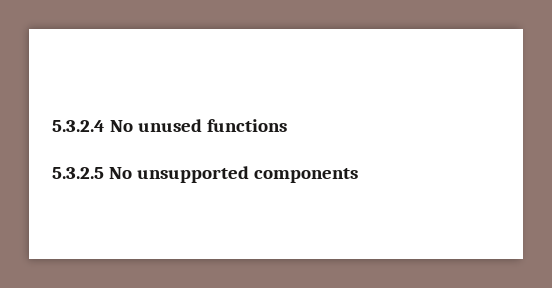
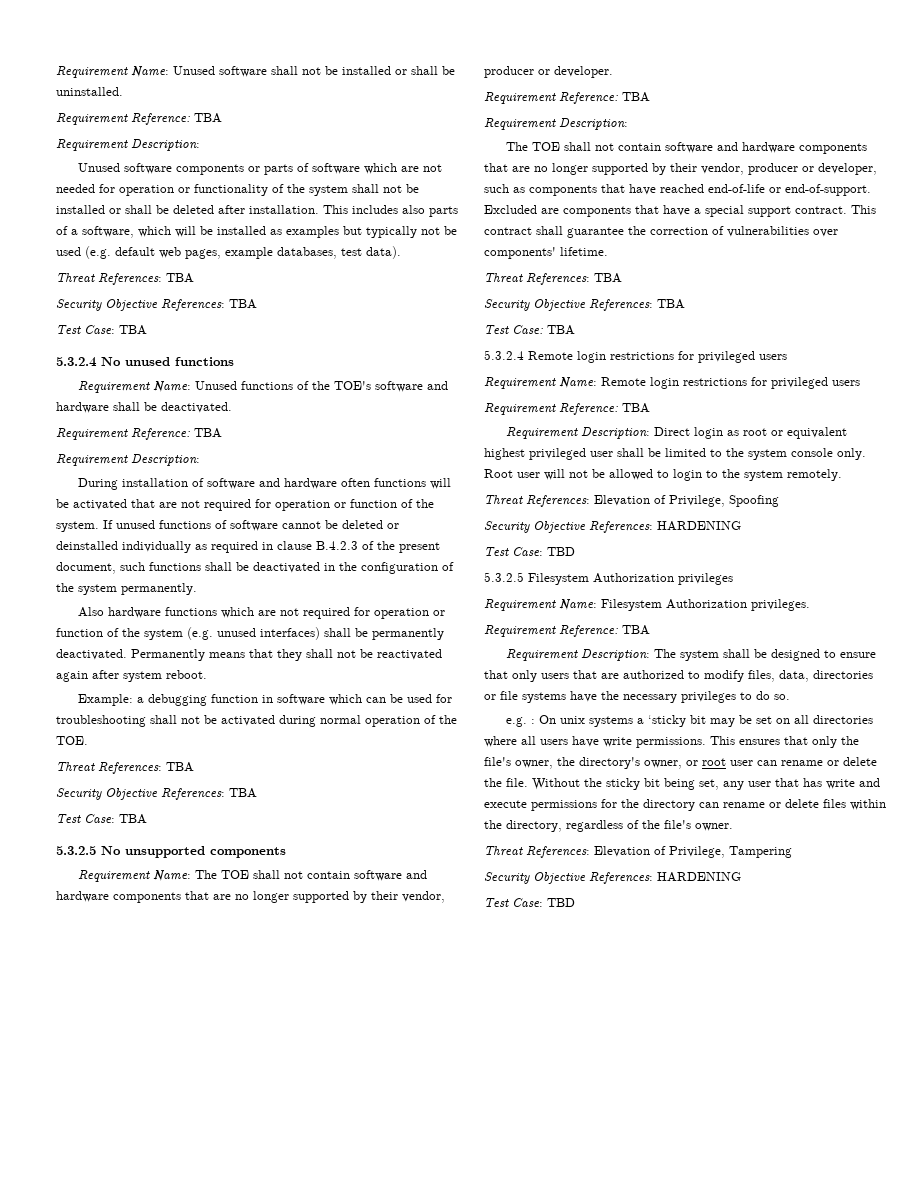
[52,119,288,132] [52,166,359,183] 5.3.2.4 No unused functions // 5.3.2.5 No unsupported components -> [56,66,455,78] [56,87,123,96] [56,113,222,125] [56,139,200,151] [78,163,443,175] [56,184,419,196] [56,205,458,217] [56,226,457,238] [56,246,401,259] [56,273,194,285] [56,299,257,311] [56,325,147,335] [56,357,234,367] [78,381,449,393] [56,402,232,413] [56,428,222,440] [56,454,200,466] [78,478,452,490] [56,499,434,511] [56,520,399,532] [56,541,440,553] [56,562,454,574] [56,583,197,595] [78,607,446,619] [56,627,444,640] [56,649,442,661] [56,670,207,682] [78,694,453,706] [56,715,457,727] [56,736,88,745] [56,762,194,774] [56,788,257,800] [56,814,147,824] [56,846,286,858] [78,870,428,882] [56,891,445,903] [484,66,613,78] [484,92,650,104] [484,118,628,130] [506,142,868,154] [484,163,877,175] [484,184,871,196] [484,205,876,217] [484,226,838,238] [484,247,608,259] [484,273,622,285] [484,299,685,311] [484,325,575,335] [484,350,787,363] [484,377,860,389] [484,403,650,415] [506,427,848,439] [484,448,866,460] [484,469,842,481] [484,495,779,507] [484,521,741,533] [484,547,575,556] [484,572,733,585] [484,599,810,611] [484,625,650,637] [506,649,877,661] [484,670,873,682] [484,691,790,703] [506,715,874,727] [484,736,859,748] [484,757,877,769] [484,778,880,790] [484,799,886,811] [484,820,733,832] [484,846,792,858] [484,872,741,884] [484,898,575,907] Requirement Name: Unused software shall not be installed or shall be uninstalled. // Requirement Reference: TBA // Requirement Description: // Unused software components or parts of software which are not needed for operation or functionality of the system shall not be installed or shall be deleted after installation. This includes also parts of a software, which will be installed as examples but typically not be used (e.g. default web pages, example databases, test data). // Threat References: TBA // Security Objective References: TBA // Test Case: TBA // 5.3.2.4 No unused functions // Requirement Name: Unused functions of the TOE's software and hardware shall be deactivated. // Requirement Reference: TBA // Requirement Description: // During installation of software and hardware often functions will be activated that are not required for operation or function of the system. If unused functions of software cannot be deleted or deinstalled individually as required in clause B.4.2.3 of the present document, such functions shall be deactivated in the configuration of the system permanently. // Also hardware functions which are not required for operation or function of the system (e.g. unused interfaces) shall be permanently deactivated. Permanently means that they shall not be reactivated again after system reboot. // Example: a debugging function in software which can be used for troubleshooting shall not be activated during normal operation of the TOE. // Threat References: TBA // Security Objective References: TBA // Test Case: TBA // 5.3.2.5 No unsupported components // Requirement Name: The TOE shall not contain software and hardware components that are no longer supported by their vendor, producer or developer. // Requirement Reference: TBA // Requirement Description: // The TOE shall not contain software and hardware components that are no longer supported by their vendor, producer or developer, such as components that have reached end-of-life or end-of-support. Excluded are components that have a special support contract. This contract shall guarantee the correction of vulnerabilities over components' lifetime. // Threat References: TBA // Security Objective References: TBA // Test Case: TBA // 5.3.2.4 Remote login restrictions for privileged users // Requirement Name: Remote login restrictions for privileged users // Requirement Reference: TBA // Requirement Description: Direct login as root or equivalent highest privileged user shall be limited to the system console only. Root user will not be allowed to login to the system remotely. // Threat References: Elevation of Privilege, Spoofing // Security Objective References: HARDENING // Test Case: TBD // 5.3.2.5 Filesystem Authorization privileges // Requirement Name: Filesystem Authorization privileges. // Requirement Reference: TBA // Requirement Description: The system shall be designed to ensure that only users that are authorized to modify files, data, directories or file systems have the necessary privileges to do so. // e.g. : On unix systems a ‘sticky bit may be set on all directories where all users have write permissions. This ensures that only the file's owner, the directory's owner, or root user can rename or delete the file. Without the sticky bit being set, any user that has write and execute permissions for the directory can rename or delete files within the directory, regardless of the file's owner. // Threat References: Elevation of Privilege, Tampering // Security Objective References: HARDENING // Test Case: TBD

